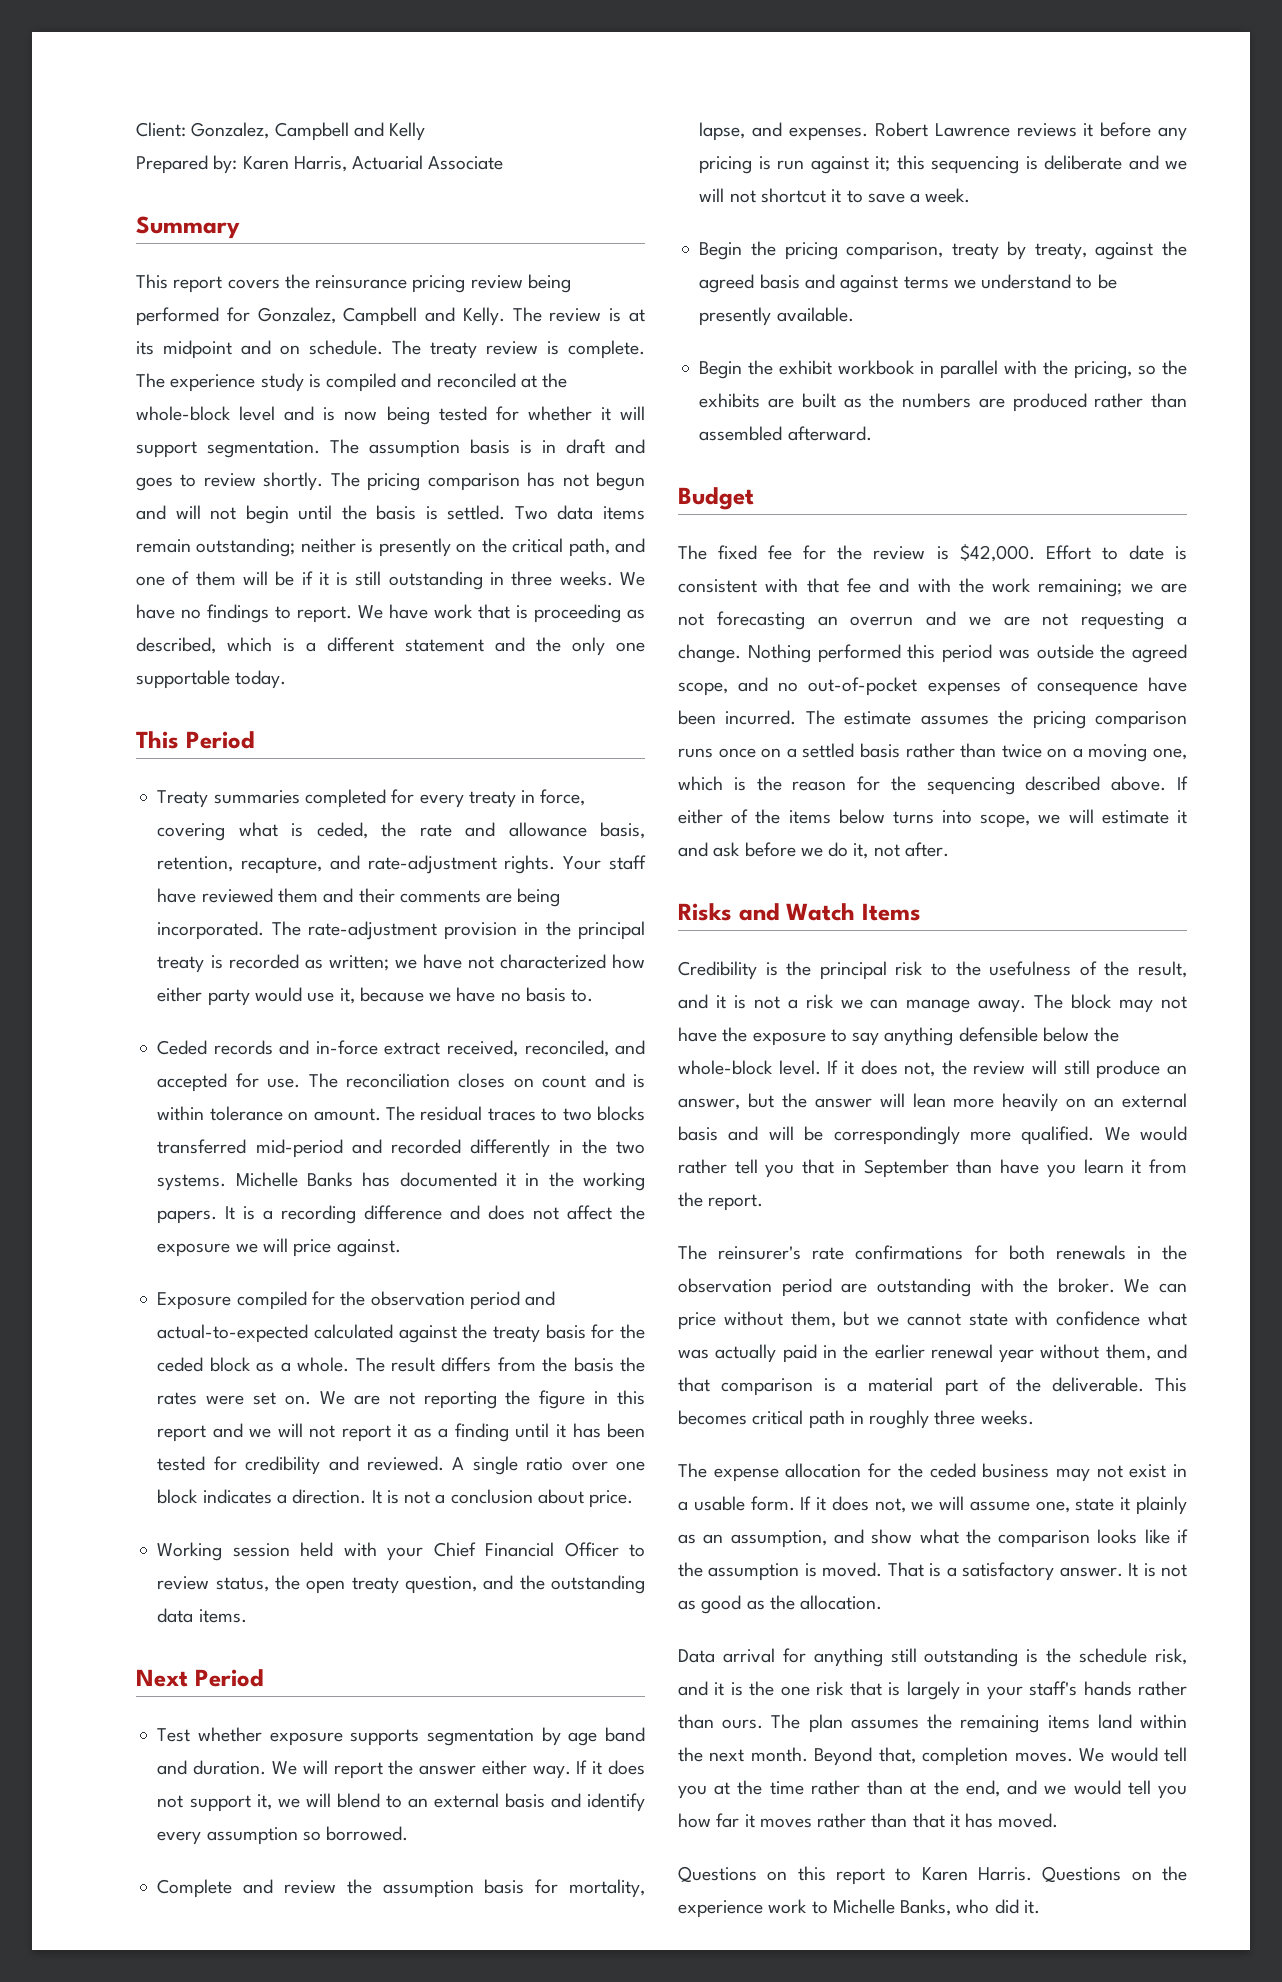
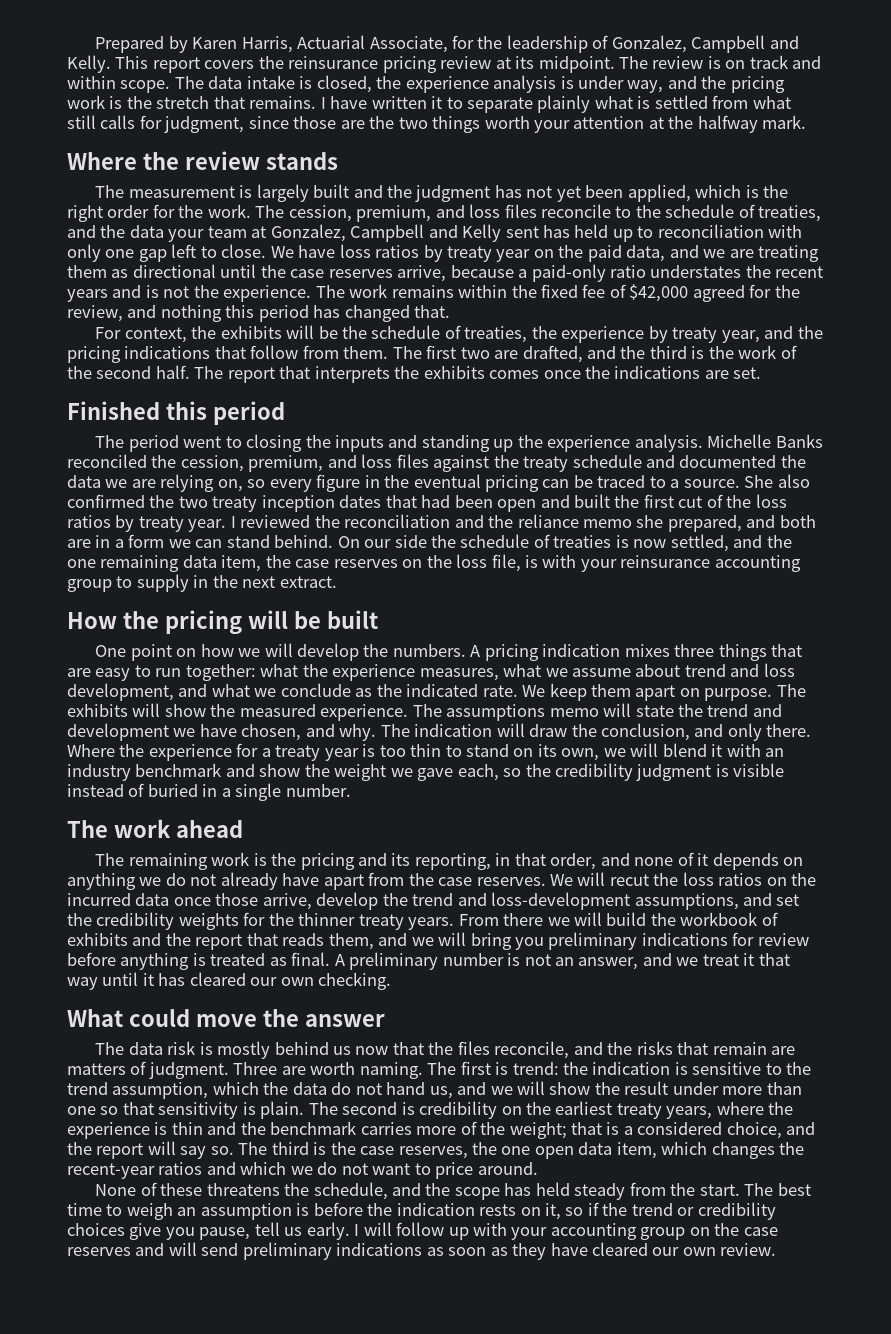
[136,122,426,141] [136,155,504,174] [136,216,240,239] Client: Gonzalez, Campbell and Kelly // Prepared by: Karen Harris, Actuarial Associate // Summary // -> [95,35,799,53] [67,55,111,73] Prepared by Karen Harris, Actuarial Associate, for the leadership of Gonzalez, Campbell and Kelly.
[527,274,571,293] [136,307,645,326] [136,340,645,359] [136,373,568,392] [136,406,646,425] [136,439,645,458] [136,472,645,491] [136,505,645,524] [136,538,646,557] [136,571,646,590] [136,604,645,623] [136,637,645,656] [136,670,287,689] [136,731,255,749] [157,789,586,808] [157,822,646,841] [157,855,646,874] [157,888,561,907] [157,921,645,940] [157,954,646,973] [157,987,594,1006] [157,1040,645,1057] [157,1073,645,1092] [157,1106,645,1121] [157,1139,645,1158] [157,1172,646,1191] [157,1205,645,1224] [157,1238,401,1257] [157,1291,556,1310] [157,1324,645,1343] [157,1357,645,1372] [157,1390,645,1409] [157,1423,645,1442] [157,1456,645,1475] [157,1489,634,1508] [157,1542,646,1561] [157,1575,646,1594] [157,1608,247,1623] [136,1669,264,1687] [157,1727,645,1746] [157,1760,645,1779] [157,1793,646,1812] [157,1826,409,1845] [157,1879,645,1898] [699,122,1187,141] [699,155,1187,174] [699,188,971,203] [699,241,1187,260] [699,274,1117,293] [699,307,854,326] [699,360,1187,379] [699,393,1187,412] [699,426,872,441] [678,487,754,510] [678,544,1187,562] [678,578,1187,597] [678,611,1187,630] [678,644,1187,663] [678,677,1187,696] [678,710,1187,729] [678,743,1187,762] [678,776,1188,795] [678,809,1187,828] [678,842,949,859] [678,903,921,921] [678,961,1187,980] [678,994,1187,1013] [678,1027,1120,1046] [678,1060,1187,1079] [678,1093,1187,1112] [678,1126,1187,1145] [678,1159,1187,1178] [678,1192,764,1211] [678,1245,1187,1260] [678,1278,1187,1297] [678,1311,1187,1330] [678,1344,1187,1363] [678,1377,1187,1396] [678,1410,1034,1429] [678,1463,1187,1482] [678,1496,1187,1515] [678,1529,1188,1548] [678,1562,1187,1581] [678,1595,883,1614] [678,1648,1187,1667] [678,1681,1187,1700] [678,1714,1187,1733] [678,1747,1187,1766] [678,1780,1187,1799] [678,1813,1059,1828] [678,1866,1187,1885] [678,1899,1040,1918] being performed for Gonzalez, Campbell and Kelly. The review is at its midpoint and on schedule. The treaty review is complete. The experience study is compiled and reconciled at the whole-block level and is now being tested for whether it will support segmentation. The assumption basis is in draft and goes to review shortly. The pricing comparison has not begun and will not begin until the basis is settled. Two data items remain outstanding; neither is presently on the critical path, and one of them will be if it is still outstanding in three weeks. We have no findings to report. We have work that is proceeding as described, which is a different statement and the only one supportable today. // This Period // Treaty summaries completed for every treaty in force, covering what is ceded, the rate and allowance basis, retention, recapture, and rate-adjustment rights. Your staff have reviewed them and their comments are being incorporated. The rate-adjustment provision in the principal treaty is recorded as written; we have not characterized how either party would use it, because we have no basis to. // Ceded records and in-force extract received, reconciled, and accepted for use. The reconciliation closes on count and is within tolerance on amount. The residual traces to two blocks transferred mid-period and recorded differently in the two systems. Michelle Banks has documented it in the working papers. It is a recording difference and does not affect the exposure we will price against. // Exposure compiled for the observation period and actual-to-expected calculated against the treaty basis for the ceded block as a whole. The result differs from the basis the rates were set on. We are not reporting the figure in this report and we will not report it as a finding until it has been tested for credibility and reviewed. A single ratio over one block indicates a direction. It is not a conclusion about price. // Working session held with your Chief Financial Officer to review status, the open treaty question, and the outstanding data items. // Next Period // Test whether exposure supports segmentation by age band and duration. We will report the answer either way. If it does not support it, we will blend to an external basis and identify every assumption so borrowed. // Complete and review the assumption basis for mortality, lapse, and expenses. Robert Lawrence reviews it before any pricing is run against it; this sequencing is deliberate and we will not shortcut it to save a week. // Begin the pricing comparison, treaty by treaty, against the agreed basis and against terms we understand to be presently available. // Begin the exhibit workbook in parallel with the pricing, so the exhibits are built as the numbers are produced rather than assembled afterward. // Budget // The fixed fee for the review is $42,000. Effort to date is consistent with that fee and with the work remaining; we are not forecasting an overrun and we are not requesting a change. Nothing performed this period was outside the agreed scope, and no out-of-pocket expenses of consequence have been incurred. The estimate assumes the pricing comparison runs once on a settled basis rather than twice on a moving one, which is the reason for the sequencing described above. If either of the items below turns into scope, we will estimate it and ask before we do it, not after. // Risks and Watch Items // Credibility is the principal risk to the usefulness of the result, and it is not a risk we can manage away. The block may not have the exposure to say anything defensible below the whole-block level. If it does not, the review will still produce an answer, but the answer will lean more heavily on an external basis and will be correspondingly more qualified. We would rather tell you that in September than have you learn it from the report. // The reinsurer's rate confirmations for both renewals in the observation period are outstanding with the broker. We can price without them, but we cannot state with confidence what was actually paid in the earlier renewal year without them, and that comparison is a material part of the deliverable. This becomes critical path in roughly three weeks. // The expense allocation for the ceded business may not exist in a usable form. If it does not, we will assume one, state it plainly as an assumption, and show what the comparison looks like if the assumption is moved. That is a satisfactory answer. It is not as good as the allocation. // Data arrival for anything still outstanding is the schedule risk, and it is the one risk that is largely in your staff's hands rather than ours. The plan assumes the remaining items land within the next month. Beyond that, completion moves. We would tell you at the time rather than at the end, and we would tell you how far it moves rather than that it has moved. // Questions on this report to Karen Harris. Questions on the experience work to Michelle Banks, who did it. -> [495,55,822,73] [67,75,785,93] [67,95,791,113] [67,115,807,133] [67,151,338,170] [95,184,789,202] [67,204,822,222] [67,224,803,242] [67,244,820,262] [67,264,824,282] [67,284,800,302] [67,305,451,322] [95,325,823,343] [67,345,797,363] [67,365,762,383] [67,401,285,425] [95,434,823,452] [67,454,806,472] [67,474,810,492] [67,494,787,512] [67,514,816,532] [67,534,792,552] [67,554,801,572] [67,574,337,592] [67,610,378,635] [95,643,803,661] [67,663,795,681] [67,683,806,701] [67,703,782,721] [67,723,812,741] [67,743,785,761] [67,763,785,781] [67,783,351,801] [67,819,243,838] [95,852,804,870] [67,872,817,890] [67,892,800,910] [67,912,778,930] [67,932,809,950] [67,952,790,970] [67,972,392,990] [67,1009,385,1027] [95,1041,796,1059] [67,1061,812,1079] [67,1081,802,1099] [67,1101,794,1119] [67,1121,816,1139] [67,1141,805,1159] [67,1162,538,1179] [95,1182,811,1200] [67,1202,776,1220] [67,1222,778,1240] [67,1242,777,1260] at its midpoint. The review is on track and within scope. The data intake is closed, the experience analysis is under way, and the pricing work is the stretch that remains. I have written it to separate plainly what is settled from what still calls for judgment, since those are the two things worth your attention at the halfway mark. // Where the review stands // The measurement is largely built and the judgment has not yet been applied, which is the right order for the work. The cession, premium, and loss files reconcile to the schedule of treaties, and the data your team at Gonzalez, Campbell and Kelly sent has held up to reconciliation with only one gap left to close. We have loss ratios by treaty year on the paid data, and we are treating them as directional until the case reserves arrive, because a paid-only ratio understates the recent years and is not the experience. The work remains within the fixed fee of $42,000 agreed for the review, and nothing this period has changed that. // For context, the exhibits will be the schedule of treaties, the experience by treaty year, and the pricing indications that follow from them. The first two are drafted, and the third is the work of the second half. The report that interprets the exhibits comes once the indications are set. // Finished this period // The period went to closing the inputs and standing up the experience analysis. Michelle Banks reconciled the cession, premium, and loss files against the treaty schedule and documented the data we are relying on, so every figure in the eventual pricing can be traced to a source. She also confirmed the two treaty inception dates that had been open and built the first cut of the loss ratios by treaty year. I reviewed the reconciliation and the reliance memo she prepared, and both are in a form we can stand behind. On our side the schedule of treaties is now settled, and the one remaining data item, the case reserves on the loss file, is with your reinsurance accounting group to supply in the next extract. // How the pricing will be built // One point on how we will develop the numbers. A pricing indication mixes three things that are easy to run together: what the experience measures, what we assume about trend and loss development, and what we conclude as the indicated rate. We keep them apart on purpose. The exhibits will show the measured experience. The assumptions memo will state the trend and development we have chosen, and why. The indication will draw the conclusion, and only there. Where the experience for a treaty year is too thin to stand on its own, we will blend it with an industry benchmark and show the weight we gave each, so the credibility judgment is visible instead of buried in a single number. // The work ahead // The remaining work is the pricing and its reporting, in that order, and none of it depends on anything we do not already have apart from the case reserves. We will recut the loss ratios on the incurred data once those arrive, develop the trend and loss-development assumptions, and set the credibility weights for the thinner treaty years. From there we will build the workbook of exhibits and the report that reads them, and we will bring you preliminary indications for review before anything is treated as final. A preliminary number is not an answer, and we treat it that way until it has cleared our own checking. // What could move the answer // The data risk is mostly behind us now that the files reconcile, and the risks that remain are matters of judgment. Three are worth naming. The first is trend: the indication is sensitive to the trend assumption, which the data do not hand us, and we will show the result under more than one so that sensitivity is plain. The second is credibility on the earliest treaty years, where the experience is thin and the benchmark carries more of the weight; that is a considered choice, and the report will say so. The third is the case reserves, the one open data item, which changes the recent-year ratios and which we do not want to price around. // None of these threatens the schedule, and the scope has held steady from the start. The best time to weigh an assumption is before the indication rests on it, so if the trend or credibility choices give you pause, tell us early. I will follow up with your accounting group on the case reserves and will send preliminary indications as soon as they have cleared our own review.

